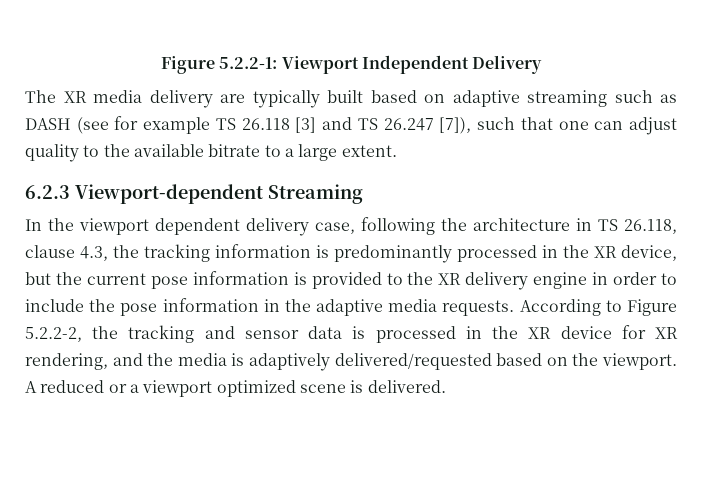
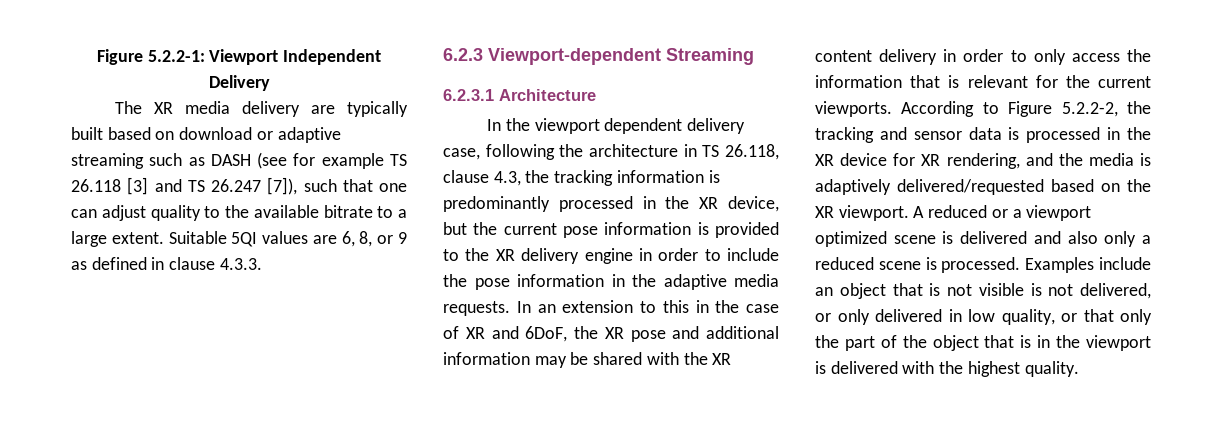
(445, 98) none -> [179,127,273,140] download or
(397, 151) none -> [168,231,407,247] [71,257,262,270] Suitable 5QI values are 6, 8, or 9 as defined in clause 4.3.3.
(363, 194) none -> [443,89,596,101] // 6.2.3.1 Architecture
(515, 308) none -> [516,300,779,313] [443,326,779,342] [443,352,732,368] [815,49,1151,65] [815,75,1151,88] [815,101,892,117] In an extension to this in the case of XR and 6DoF, the XR pose and additional information may be shared with the XR content delivery in order to only access the information that is relevant for the current viewports.
(599, 359) none -> [815,206,834,218] XR
[367,380,446,393] delivered. -> [960,231,1151,247] [815,257,1151,273] [815,283,1151,299] [815,309,1152,325] [815,335,1151,351] [815,361,1079,377] delivered and also only a reduced scene is processed. Examples include an object that is not visible is not delivered, or only delivered in low quality, or that only the part of the object that is in the viewport is delivered with the highest quality.

